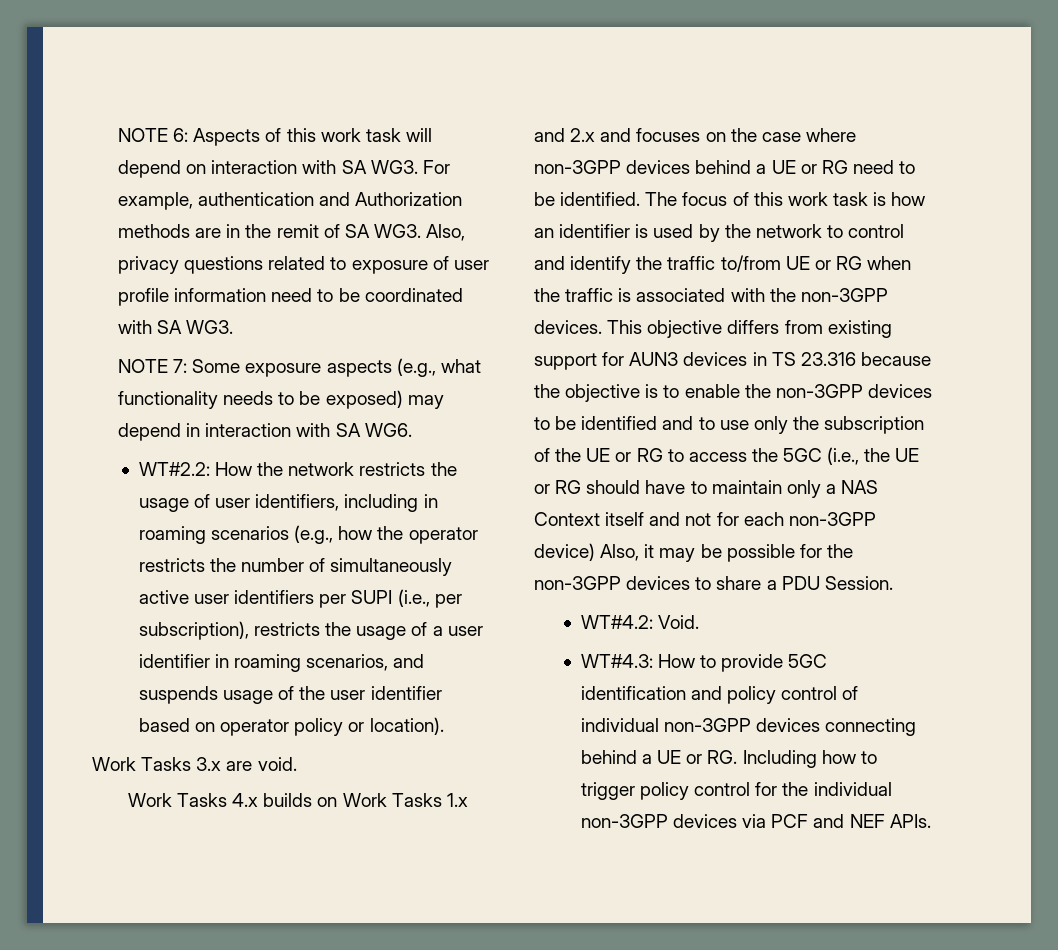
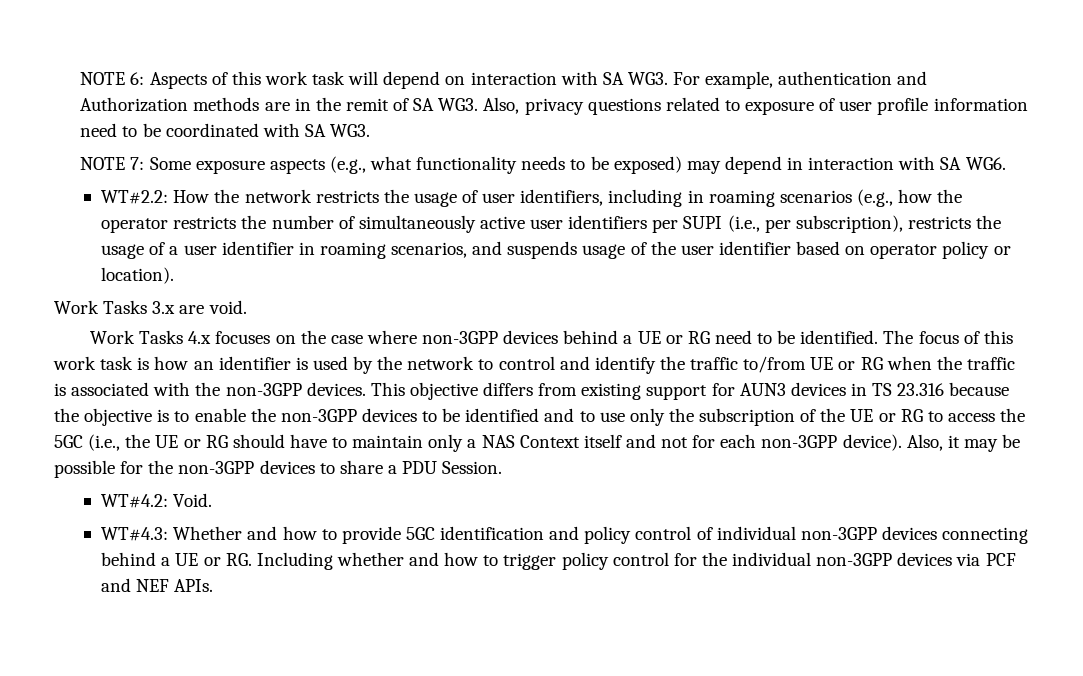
[263,793,468,807] [534,128,632,142] builds on Work Tasks 1.x and 2.x and -> (212, 337) none
[534,543,595,561] device) -> [842,434,902,451] device).
[658,654,696,668] How -> [173,526,317,540] Whether and how
(817, 759) none -> [336,552,440,566] whether and

